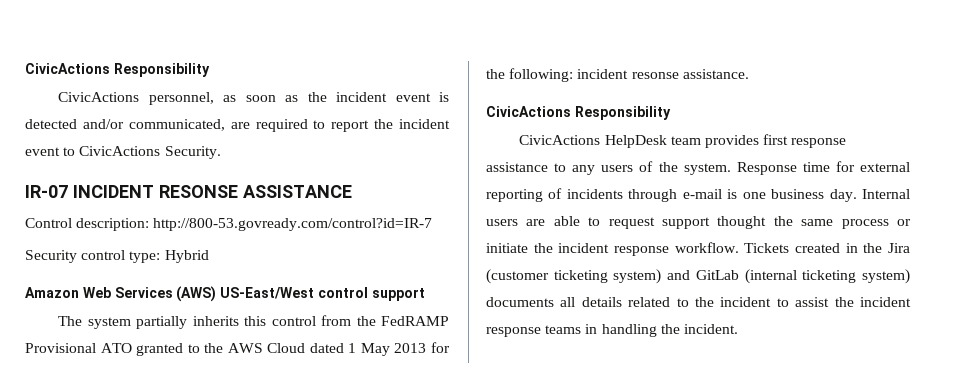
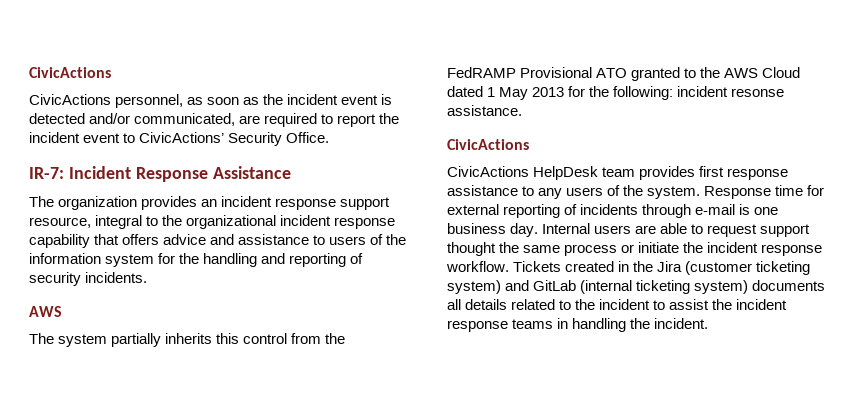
[25,63,210,77] CivicActions Responsibility -> [29,67,111,78] CivicActions
[79,146,221,159] [25,185,352,198] [25,218,433,231] [25,250,209,263] [25,286,425,302] CivicActions Security. // IR-07 INCIDENT RESONSE ASSISTANCE // Control description: http://800-53.govready.com/control?id=IR-7 // Security control type: Hybrid // Amazon Web Services (AWS) US-East/West control support -> [139,132,330,146] [29,166,291,182] [29,196,391,210] [29,215,396,229] [29,234,407,248] [29,253,364,267] [29,272,148,286] [29,306,62,317] CivicActions’ Security Office. // IR-7: Incident Response Assistance // The organization provides an incident response support resource, integral to the organizational incident response capability that offers advice and assistance to users of the information system for the handling and reporting of security incidents. // AWS
[574,106,671,120] Responsibility -> (529, 144) none

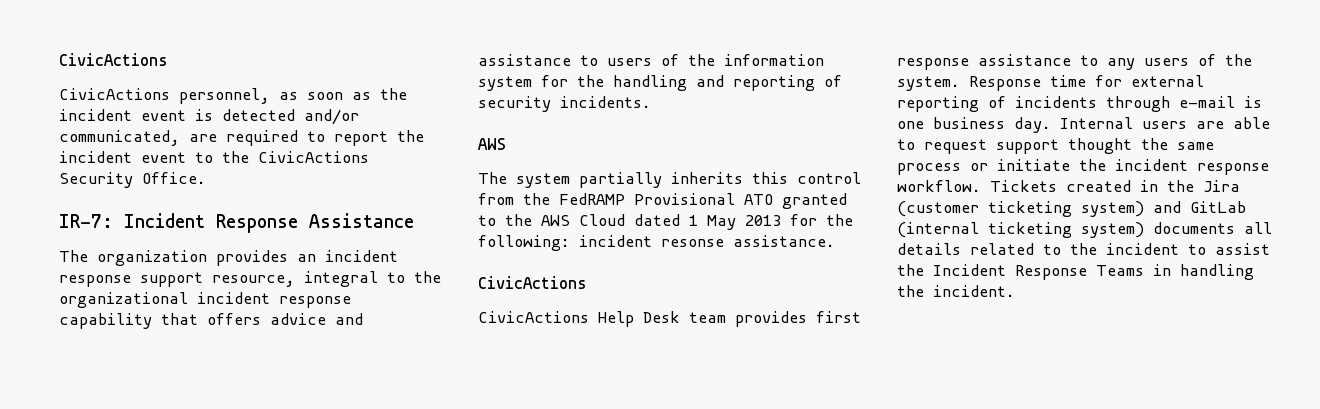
[139,132,225,143] CivicActions’ -> [222,151,369,163] the CivicActions
[533,166,599,180] HelpDesk -> [598,311,680,327] Help Desk
[736,299,788,310] [447,319,554,332] incident response teams -> [933,264,1144,280] Incident Response Teams

